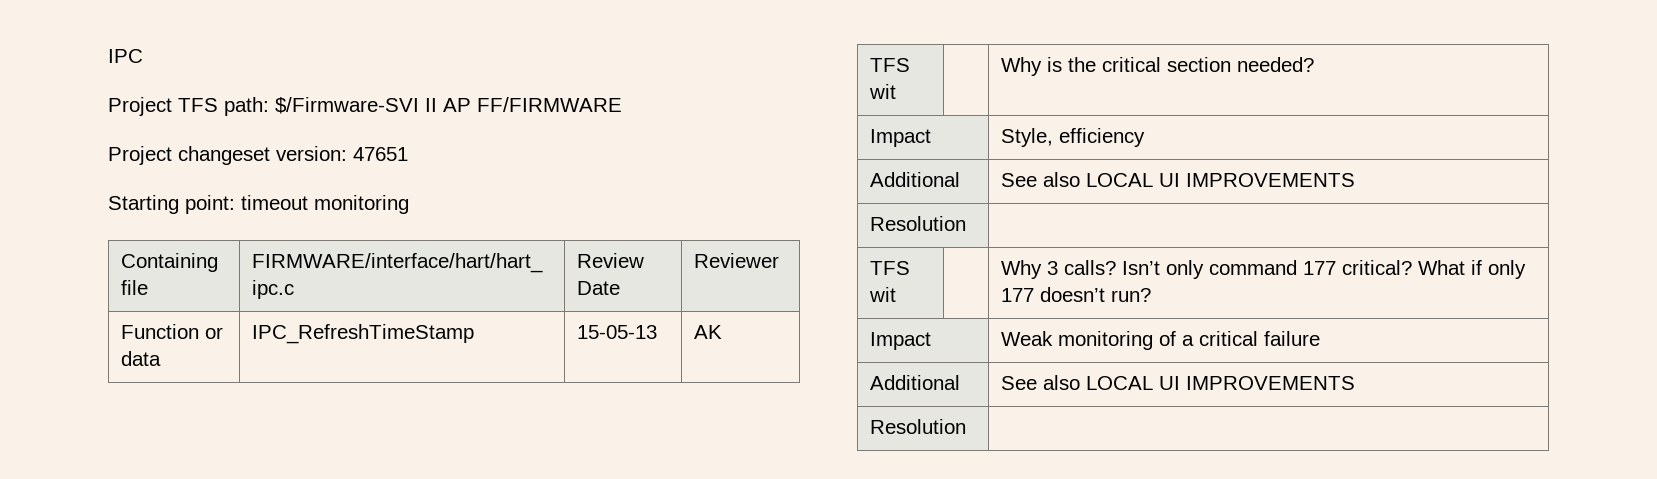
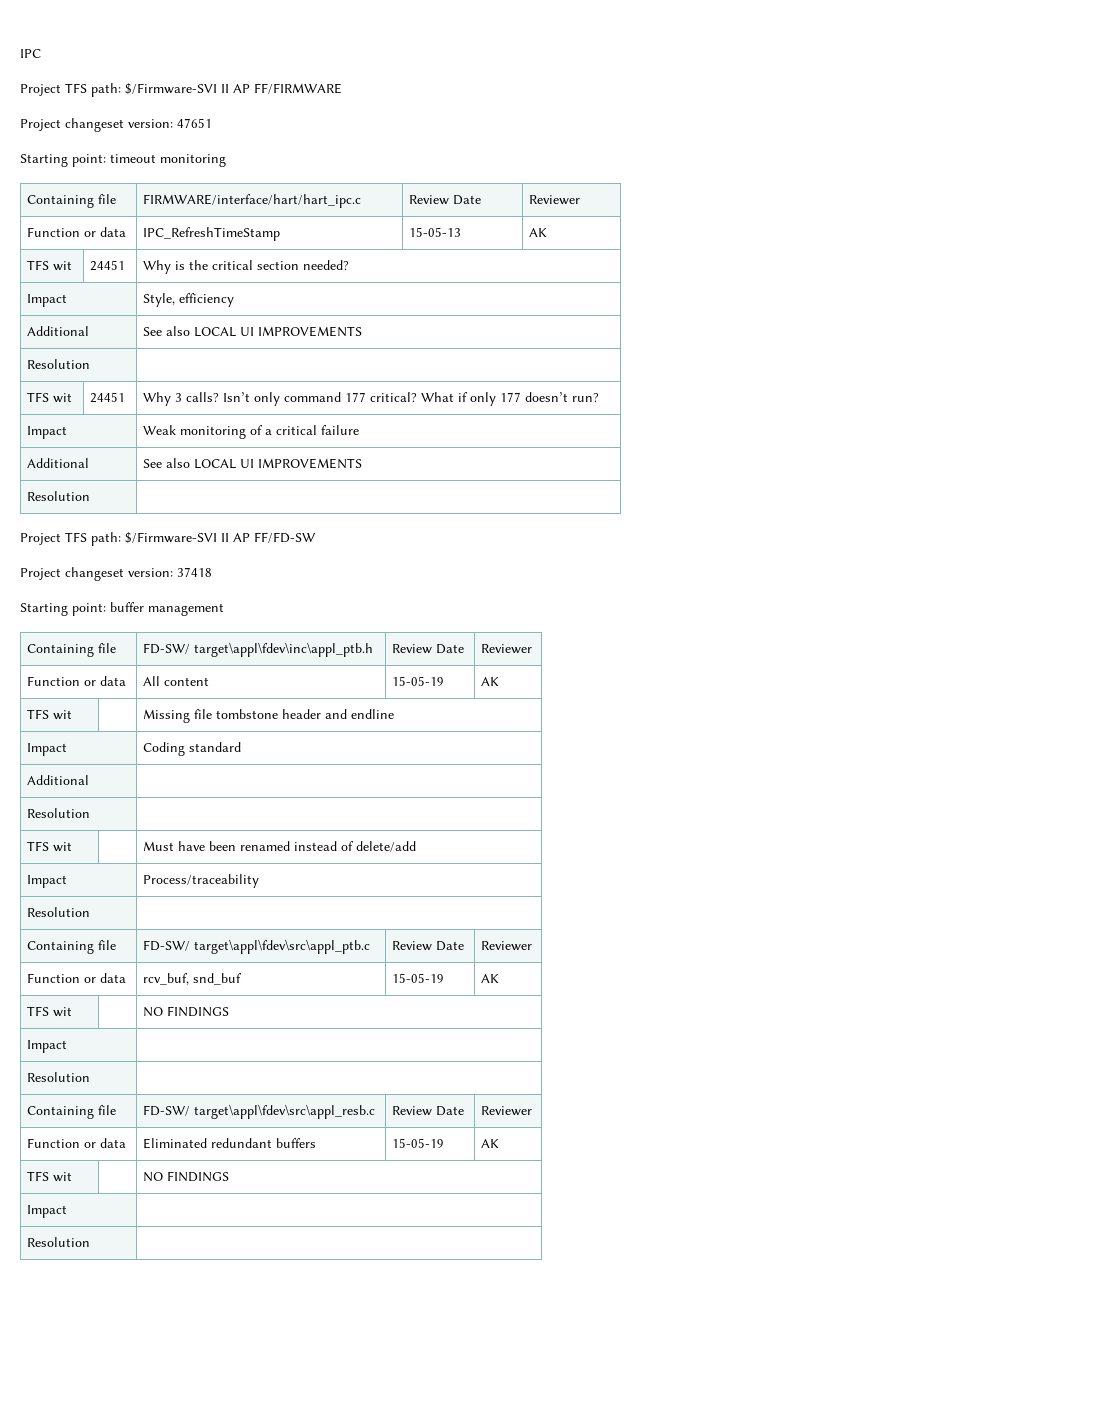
(896, 91) none -> [90,260,126,271] 24451
(896, 294) none -> [90,392,126,403] 24451
(966, 426) none -> [20,532,316,546] [20,567,212,581] [20,602,224,616] [27,643,117,657] [143,642,374,657] [392,644,465,654] [481,644,533,654] [27,676,127,686] [143,676,210,686] [392,676,445,686] [481,677,500,686] [27,709,73,720] [143,709,395,723] [27,743,68,756] [143,742,242,756] [27,775,90,785] [27,808,91,818] [27,841,73,852] [143,841,417,852] [27,875,68,888] [143,874,260,888] [27,907,91,917] [27,940,117,954] [143,939,371,954] [392,941,465,951] [481,941,533,951] [27,973,127,983] [143,973,243,985] [392,973,445,983] [481,974,500,983] [27,1006,73,1017] [143,1006,230,1017] [27,1040,68,1053] [27,1072,91,1082] [27,1105,117,1119] [143,1104,376,1119] [392,1106,465,1116] [481,1106,533,1116] [27,1138,127,1148] [143,1138,317,1149] [392,1138,445,1148] [481,1139,500,1148] [27,1171,73,1182] [143,1171,230,1182] [27,1205,68,1218] [27,1237,91,1247] // Project TFS path: $/Firmware-SVI II AP FF/FD-SW // Project changeset version: 37418 // Starting point: buffer management // Containing file | FD-SW/ target\appl\fdev\inc\appl_ptb.h | Review Date | Reviewer // Function or data | All content | 15-05-19 | AK // TFS wit | | Missing file tombstone header and endline // Impact | Coding standard // Additional | // Resolution | // TFS wit | | Must have been renamed instead of delete/add // Impact | Process/traceability // Resolution | // Containing file | FD-SW/ target\appl\fdev\src\appl_ptb.c | Review Date | Reviewer // Function or data | rcv_buf, snd_buf | 15-05-19 | AK // TFS wit | | NO FINDINGS // Impact | // Resolution | // Containing file | FD-SW/ target\appl\fdev\src\appl_resb.c | Review Date | Reviewer // Function or data | Eliminated redundant buffers | 15-05-19 | AK // TFS wit | | NO FINDINGS // Impact | // Resolution |

